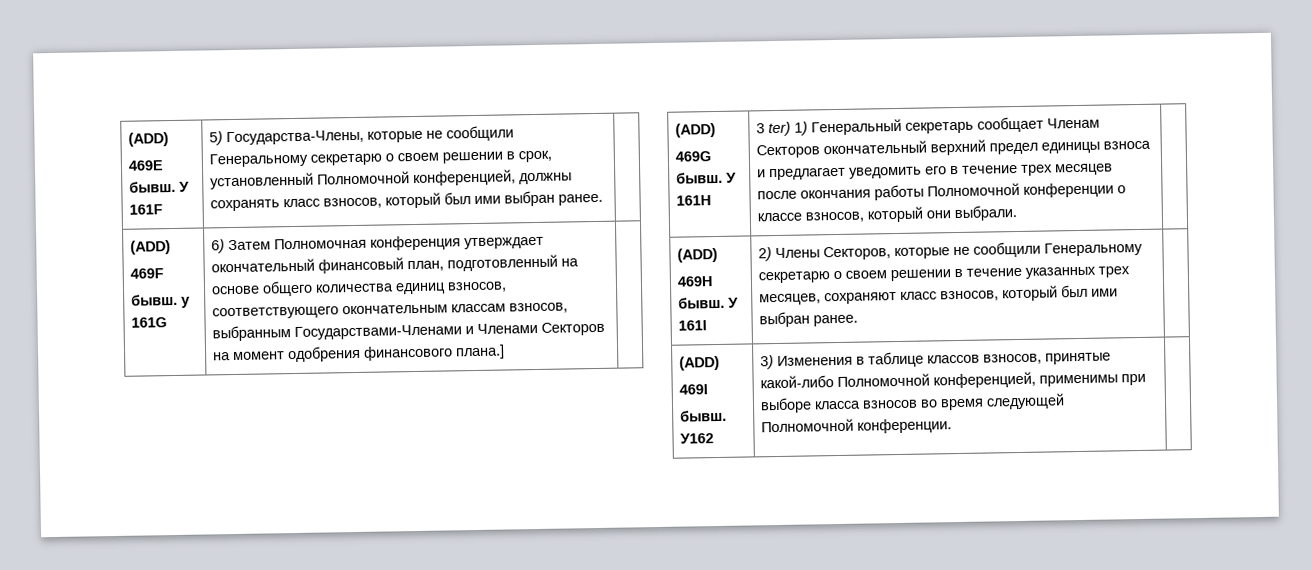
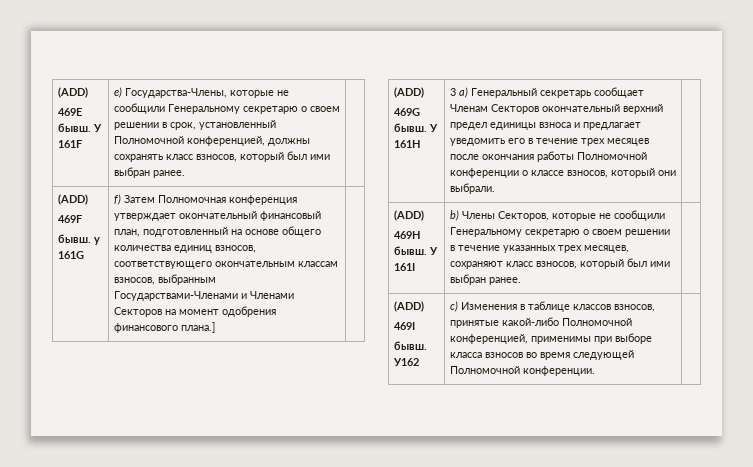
[209,131,224,146] 5) -> [113,87,122,98] e)
[211,239,226,254] 6) -> [113,194,121,205] f)
[768,121,809,137] ter) 1) -> [458,87,468,98] a)
[758,247,773,262] 2) -> [449,210,459,221] b)
[760,355,775,370] 3) -> [449,301,458,312] c)

